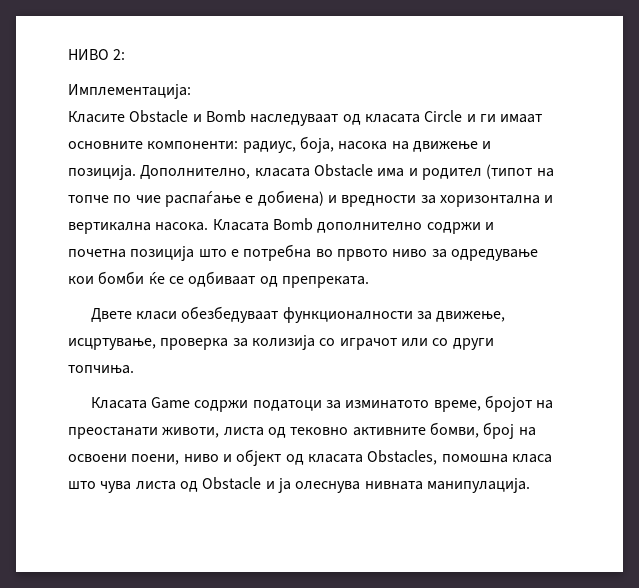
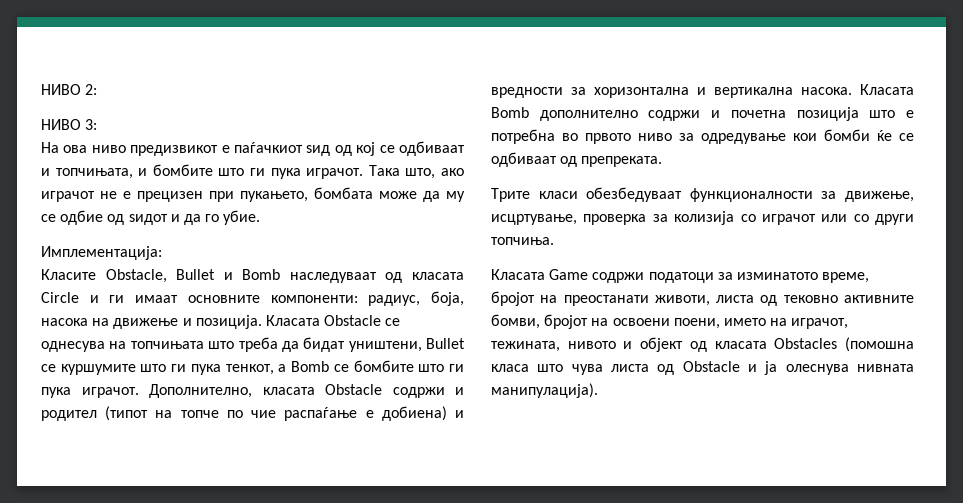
(126, 54) none -> [41,119,98,130] [41,141,465,156] [41,164,465,179] [41,187,465,202] [41,210,261,225] // НИВО 3: // На ова ниво предизвикот е паѓачкиот ѕид од кој се одбиваат и топчињата, и бомбите што ги пука играчот. Така што, ако играчот не е прецизен при пукањето, бомбата може да му се одбие од ѕидот и да го убие.
[129,110,189,123] Obstacle -> [105,269,216,283] Obstacle, Bullet
(136, 172) none -> [265,315,401,326] [41,337,465,352] [41,360,464,375] [41,387,139,398] Класата Obstacle се однесува на топчињата што треба да бидат уништени, Bullet се куршумите што ги пука тенкот, а Bomb се бомбите што ги пука играчот.
[377,168,405,177] има -> [392,387,445,398] содржи
[90,308,132,323] Двете -> [491,188,530,202] Трите
[483,422,515,439] број -> [544,314,589,329] бројот
[183,454,219,462] ниво -> [723,318,849,329] [491,341,616,352] името на играчот, тежината, нивото
[367,450,508,465] Obstacles, помошна -> [774,337,914,352] Obstacles (помошна
[426,478,530,493] манипулација. -> [491,383,598,398] манипулација).

